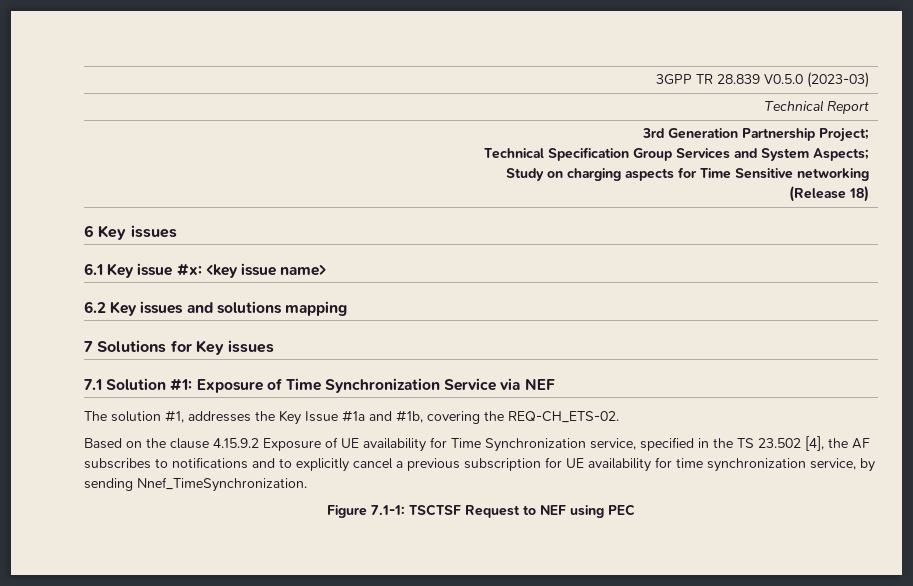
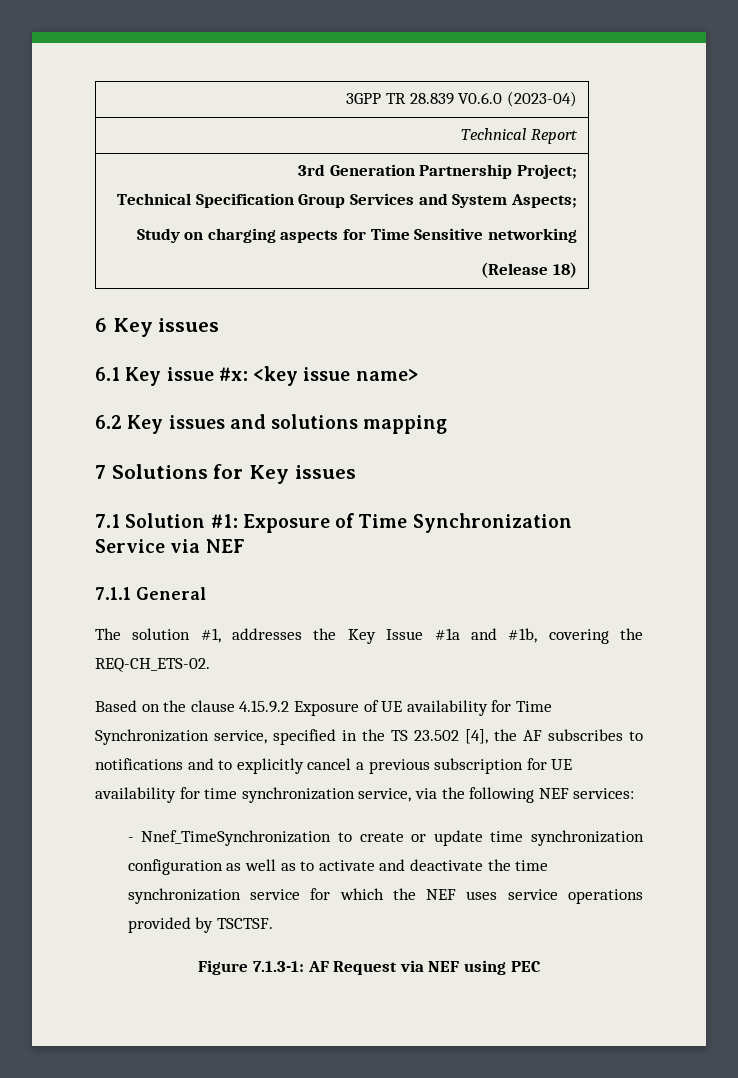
[764,72,870,88] V0.5.0 (2023-03) -> [458,91,577,107] V0.6.0 (2023-04)
(555, 384) none -> [95,587,206,600] // 7.1.1 General
[860,458,875,472] [84,477,307,492] [327,504,536,518] by sending Nnef_TimeSynchronization. // Figure 7.1-1: TSCTSF Request to -> [414,787,635,803] [127,830,644,846] [127,859,549,875] [127,888,643,904] [127,917,274,933] [198,960,424,975] via the following NEF services: // - Nnef_TimeSynchronization to create or update time synchronization configuration as well as to activate and deactivate the time synchronization service for which the NEF uses service operations provided by TSCTSF. // Figure 7.1.3-1: AF Request via

